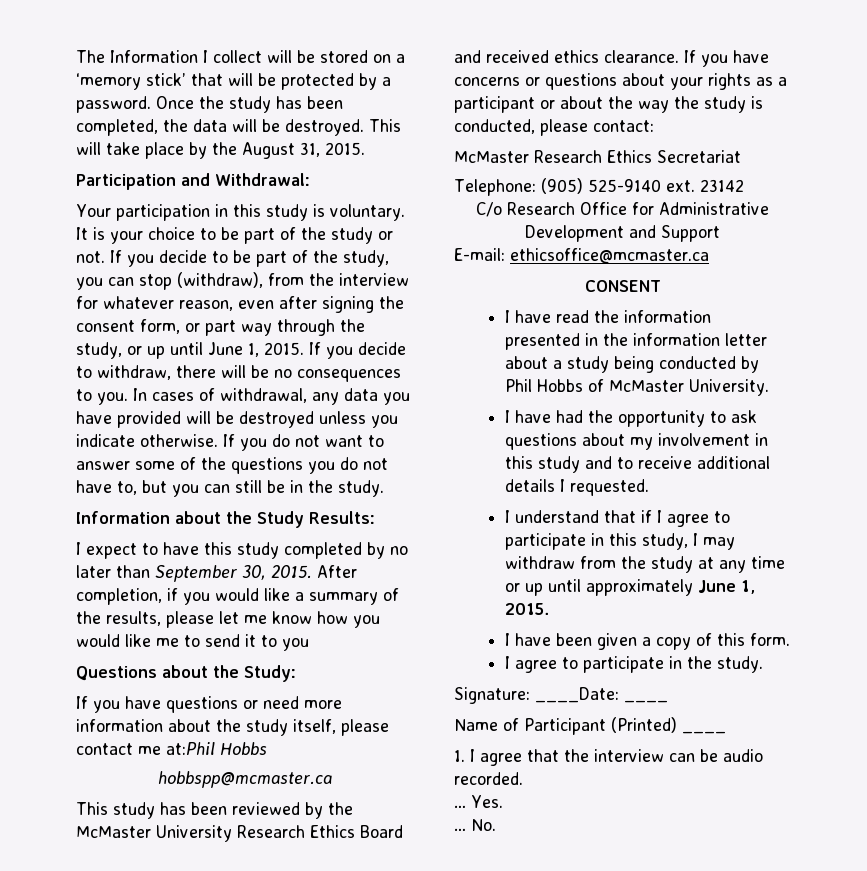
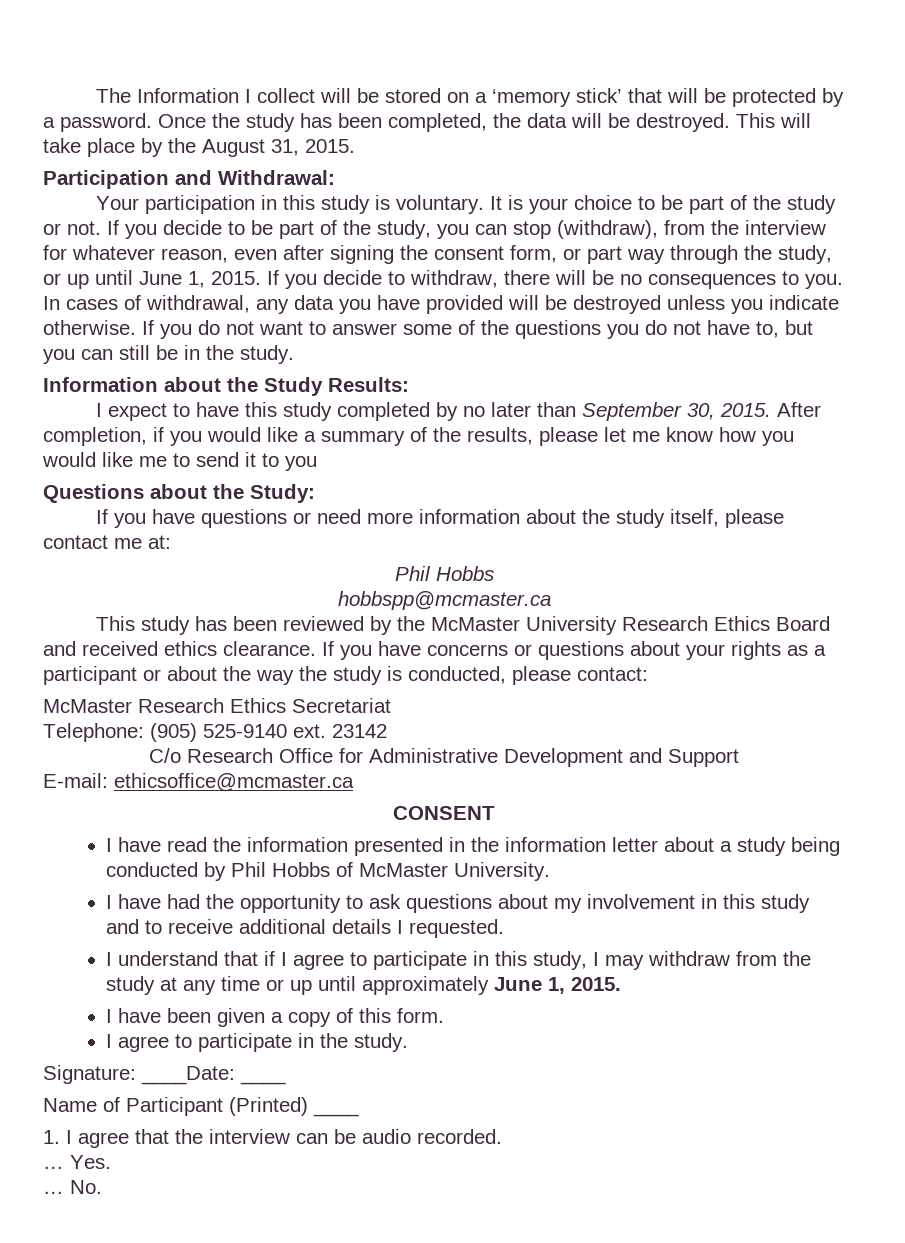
[166,742,215,755] at:Phil -> [148,535,171,549] [394,566,431,581] at: // Phil

